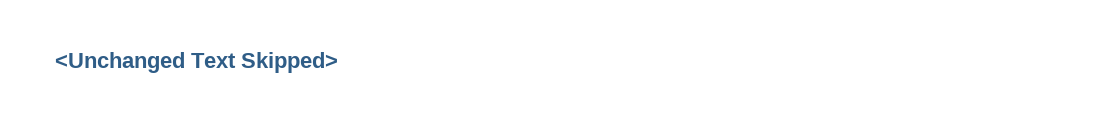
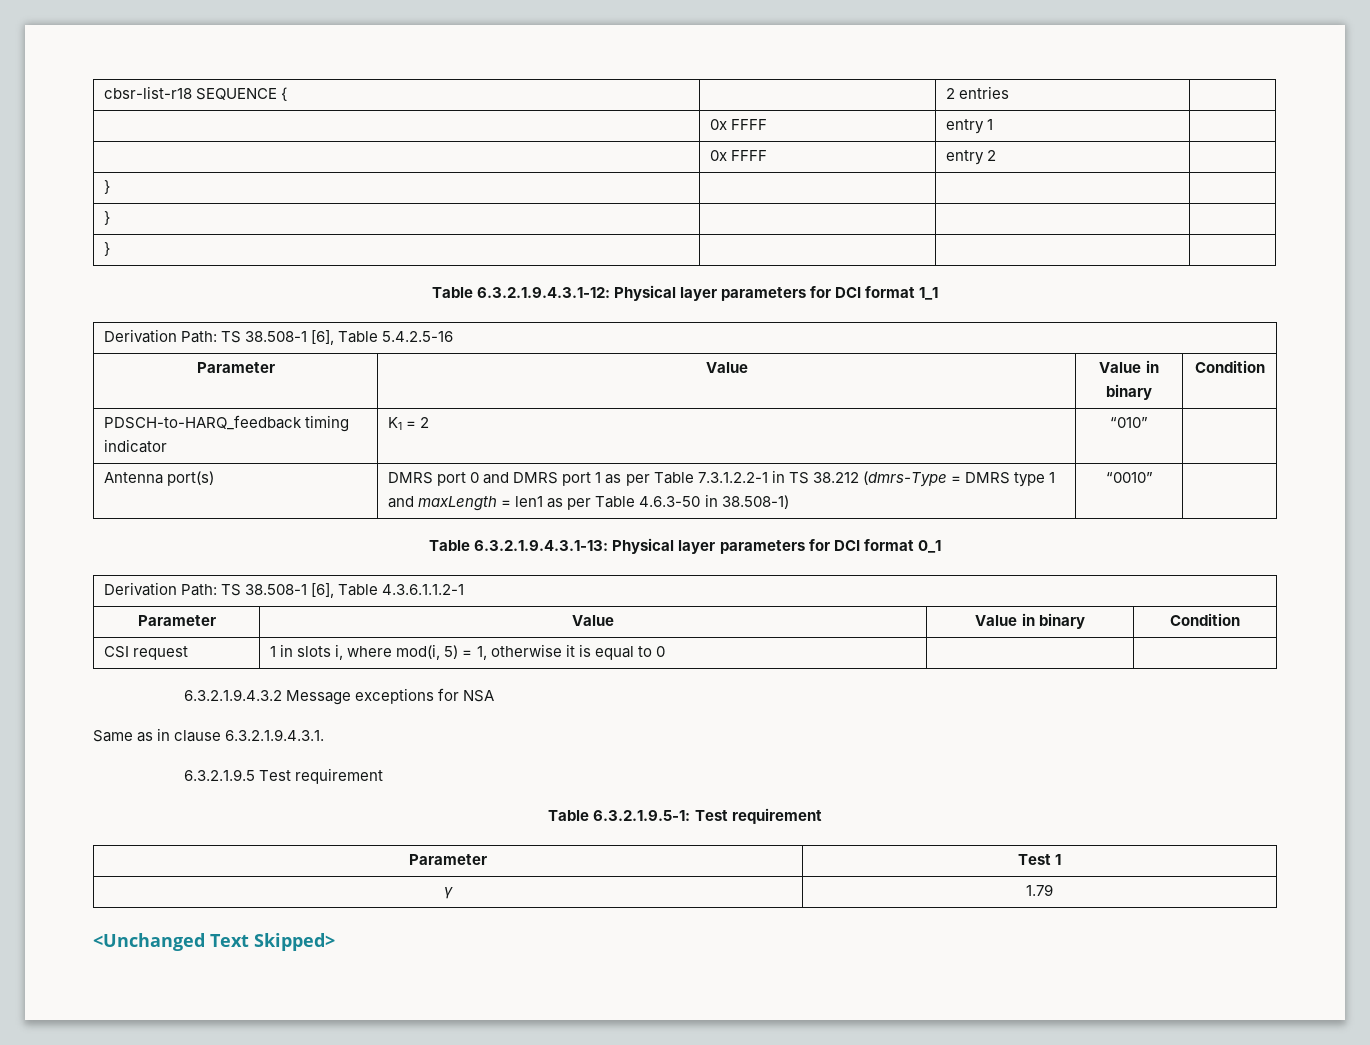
(55, 62) none -> [104,86,288,101] [946,86,1010,99] [710,119,768,130] [946,119,994,134] [710,150,768,161] [946,150,997,165] [104,180,111,194] [104,211,111,225] [104,242,111,256] [431,285,939,301] [104,329,454,345] [196,362,275,373] [705,362,748,373] [1099,360,1159,373] [1106,384,1152,400] [1194,360,1265,373] [104,415,350,432] [104,439,168,453] [388,417,430,430] [1110,417,1148,428] [104,471,215,486] [388,470,1056,487] [388,494,789,511] [1105,472,1153,483] [429,538,941,554] [104,582,465,598] [137,615,216,626] [572,615,614,626] [975,613,1085,629] [1170,613,1240,626] [104,646,189,660] [270,644,665,660] [183,688,494,705] [93,728,325,742] [183,768,383,784] [548,808,822,824] [409,854,487,865] [1017,854,1062,865] [444,887,453,899] [1026,884,1053,896] cbsr-list-r18 SEQUENCE { | | 2 entries | // | 0x FFFF | entry 1 | // | 0x FFFF | entry 2 | // } | | | // } | | | // } | | | // Table 6.3.2.1.9.4.3.1-12: Physical layer parameters for DCI format 1_1 // Derivation Path: TS 38.508-1 [6], Table 5.4.2.5-16 // Parameter | Value | Value in binary | Condition // PDSCH-to-HARQ_feedback timing indicator | K1 = 2 | “010” | // Antenna port(s) | DMRS port 0 and DMRS port 1 as per Table 7.3.1.2.2-1 in TS 38.212 (dmrs-Type = DMRS type 1 and maxLength = len1 as per Table 4.6.3-50 in 38.508-1) | “0010” | // Table 6.3.2.1.9.4.3.1-13: Physical layer parameters for DCI format 0_1 // Derivation Path: TS 38.508-1 [6], Table 4.3.6.1.1.2-1 // Parameter | Value | Value in binary | Condition // CSI request | 1 in slots i, where mod(i, 5) = 1, otherwise it is equal to 0 | | // 6.3.2.1.9.4.3.2 Message exceptions for NSA // Same as in clause 6.3.2.1.9.4.3.1. // 6.3.2.1.9.5 Test requirement // Table 6.3.2.1.9.5-1: Test requirement // Parameter | Test 1 // γ | 1.79 //

